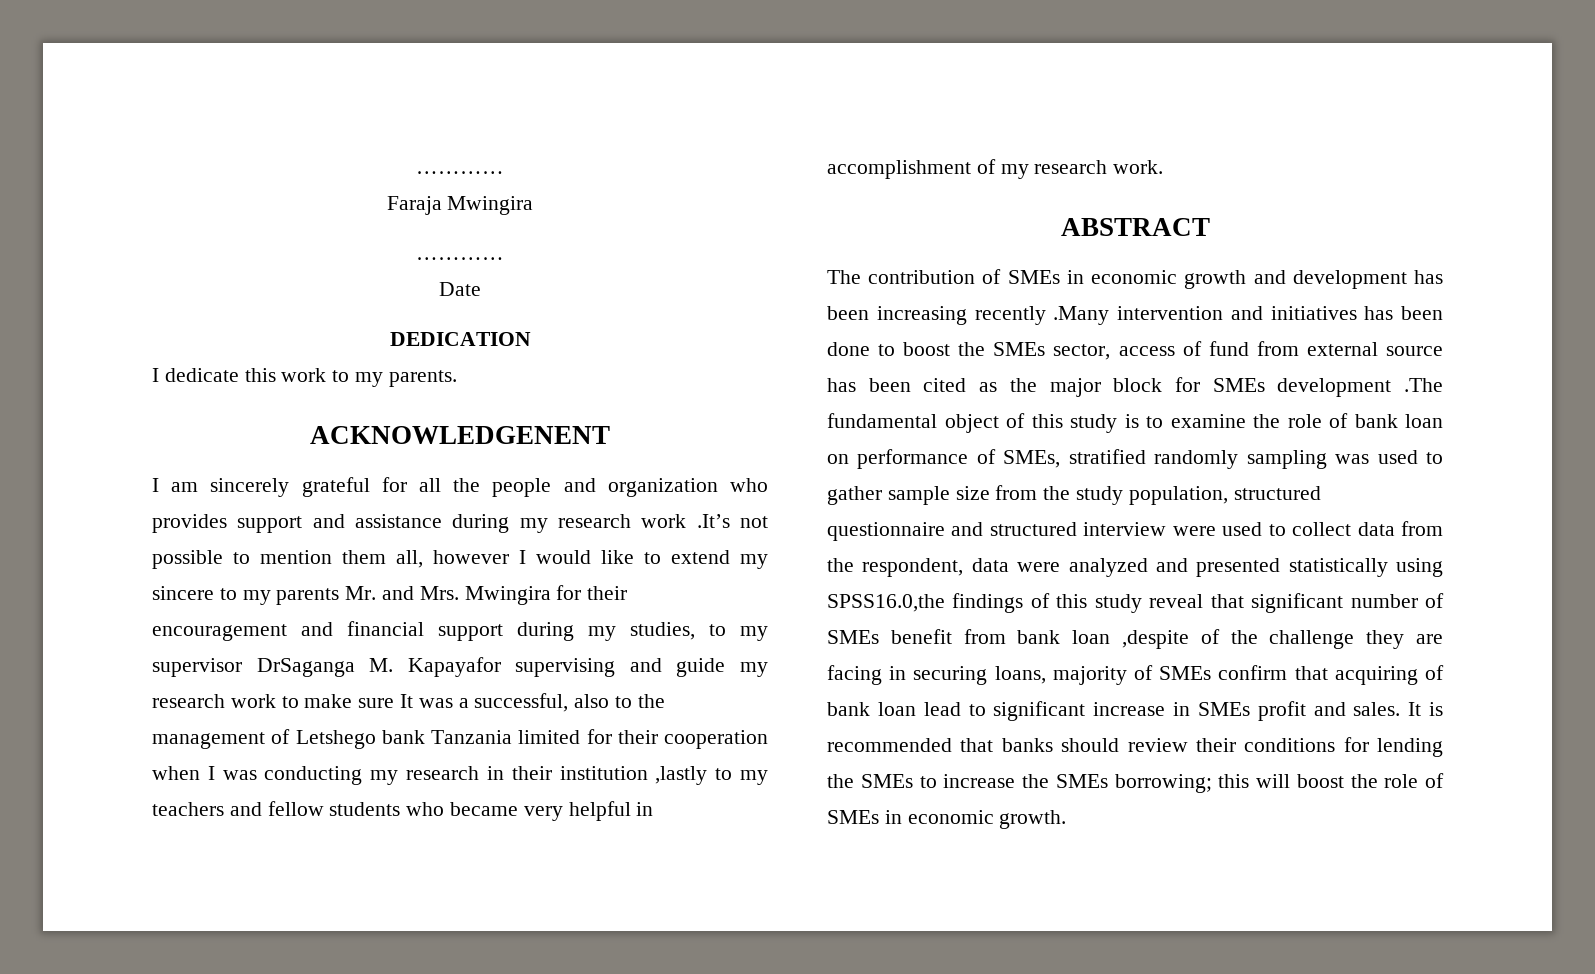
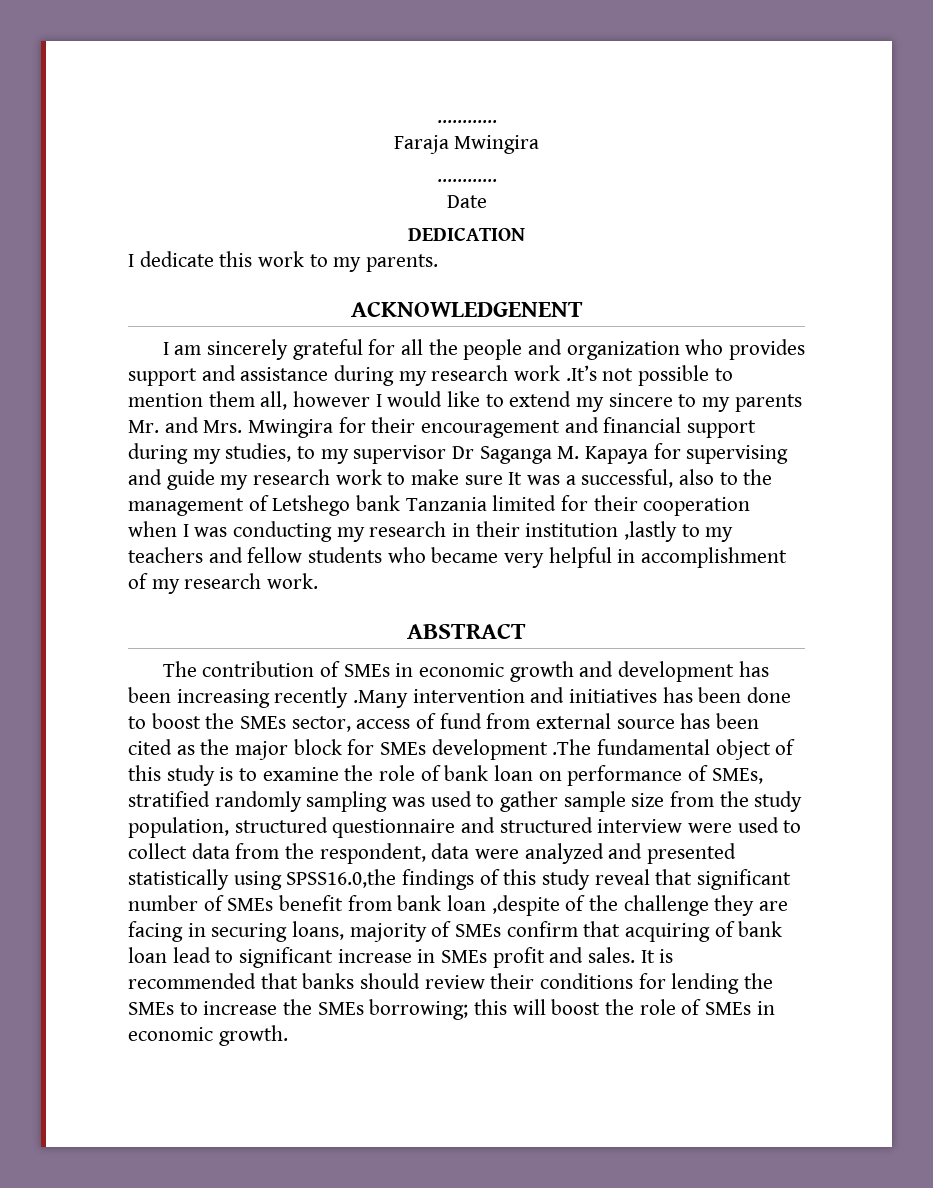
[256,657,501,677] DrSaganga M. Kapayafor -> [452,443,681,464] Dr Saganga M. Kapaya for

